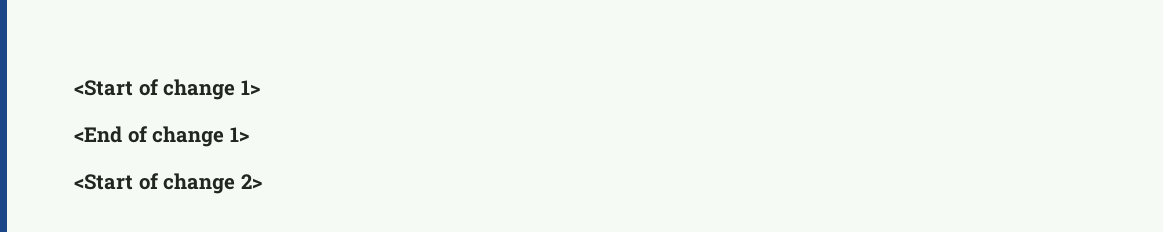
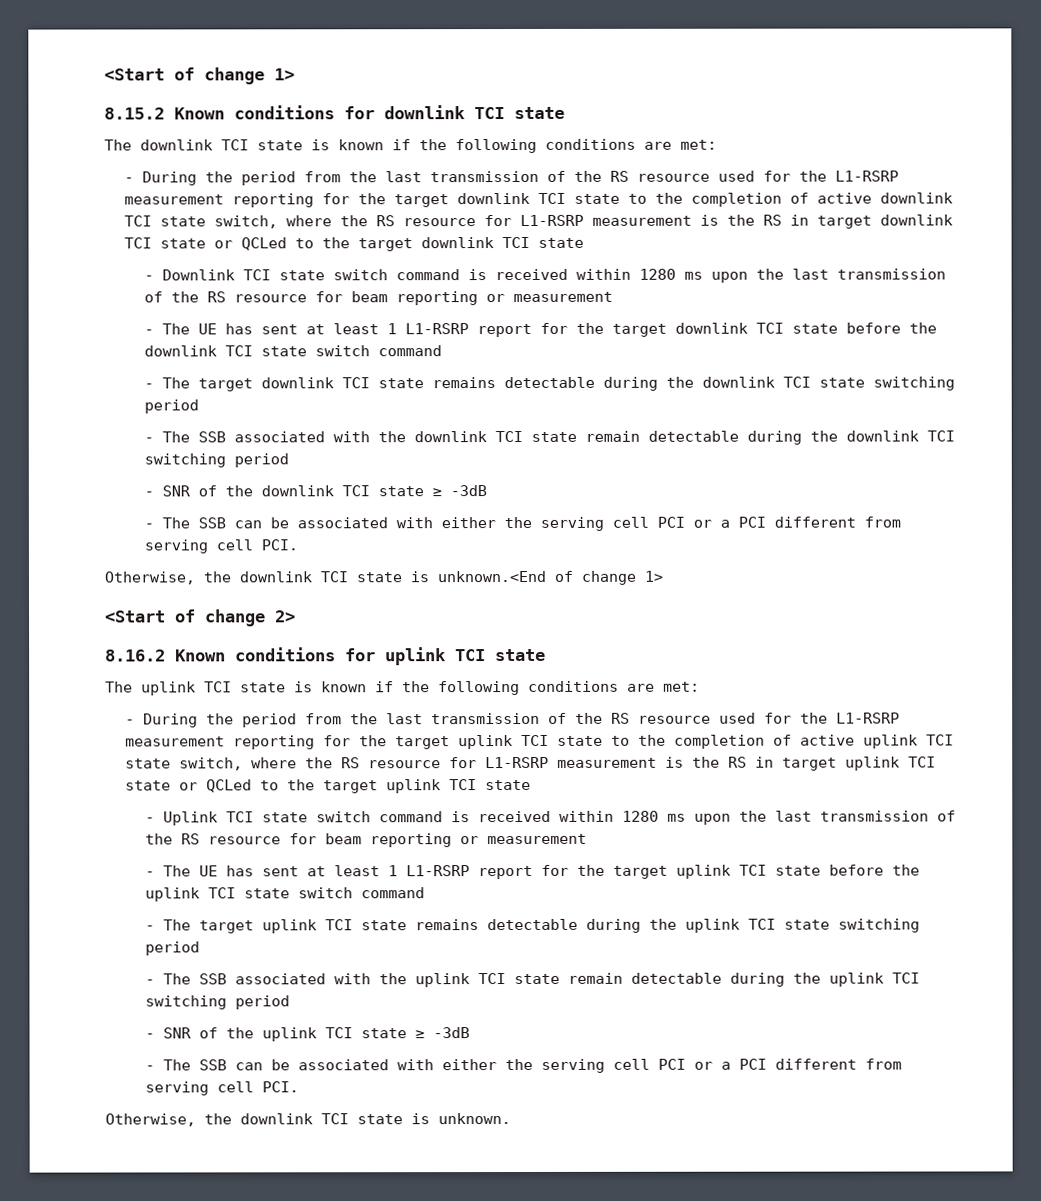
[74,126,122,143] <End -> [104,105,565,120] [104,138,717,154] [124,170,900,186] [124,192,954,208] [124,214,954,229] [124,236,585,252] [144,268,947,283] [144,291,614,306] [144,322,938,338] [144,345,443,357] [144,376,956,392] [144,399,200,414] [144,430,956,445] [144,453,290,468] [144,485,488,497] [144,516,902,531] [144,539,299,554] [104,570,546,585] 8.15.2 Known conditions for downlink TCI state // The downlink TCI state is known if the following conditions are met: // - During the period from the last transmission of the RS resource used for the L1-RSRP measurement reporting for the target downlink TCI state to the completion of active downlink TCI state switch, where the RS resource for L1-RSRP measurement is the RS in target downlink TCI state or QCLed to the target downlink TCI state // - Downlink TCI state switch command is received within 1280 ms upon the last transmission of the RS resource for beam reporting or measurement // - The UE has sent at least 1 L1-RSRP report for the target downlink TCI state before the downlink TCI state switch command // - The target downlink TCI state remains detectable during the downlink TCI state switching period // - The SSB associated with the downlink TCI state remain detectable during the downlink TCI switching period // - SNR of the downlink TCI state ≥ -3dB // - The SSB can be associated with either the serving cell PCI or a PCI different from serving cell PCI. // Otherwise, the downlink TCI state is unknown.<End
(262, 181) none -> [105,647,546,666] [105,680,700,696] [125,712,901,728] [125,734,955,750] [125,756,937,771] [125,779,532,794] [145,810,957,826] [145,833,588,848] [145,864,921,880] [145,887,426,902] [145,918,921,934] [145,941,201,956] [145,972,921,988] [145,995,291,1010] [145,1027,471,1042] [145,1058,903,1073] [145,1081,300,1096] [105,1113,511,1127] // 8.16.2 Known conditions for uplink TCI state // The uplink TCI state is known if the following conditions are met: // - During the period from the last transmission of the RS resource used for the L1-RSRP measurement reporting for the target uplink TCI state to the completion of active uplink TCI state switch, where the RS resource for L1-RSRP measurement is the RS in target uplink TCI state or QCLed to the target uplink TCI state // - Uplink TCI state switch command is received within 1280 ms upon the last transmission of the RS resource for beam reporting or measurement // - The UE has sent at least 1 L1-RSRP report for the target uplink TCI state before the uplink TCI state switch command // - The target uplink TCI state remains detectable during the uplink TCI state switching period // - The SSB associated with the uplink TCI state remain detectable during the uplink TCI switching period // - SNR of the uplink TCI state ≥ -3dB // - The SSB can be associated with either the serving cell PCI or a PCI different from serving cell PCI. // Otherwise, the downlink TCI state is unknown.

